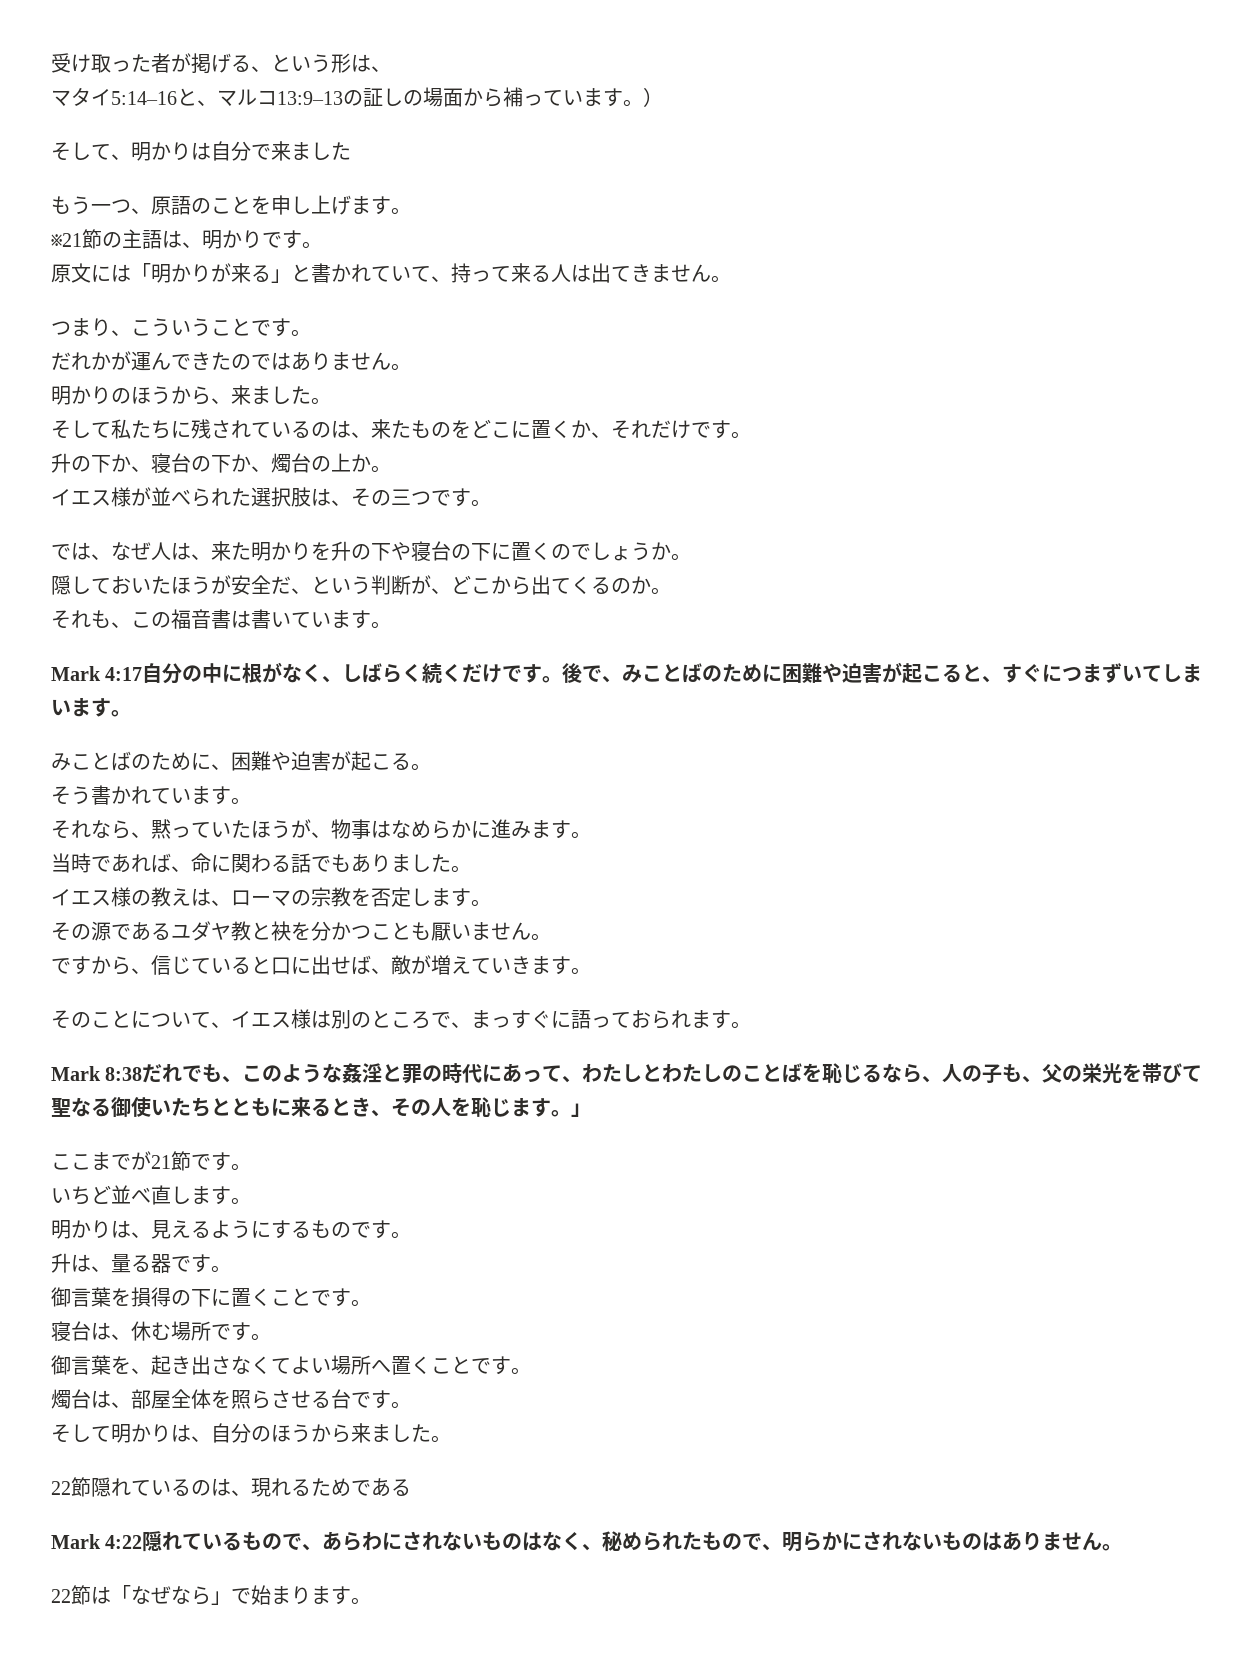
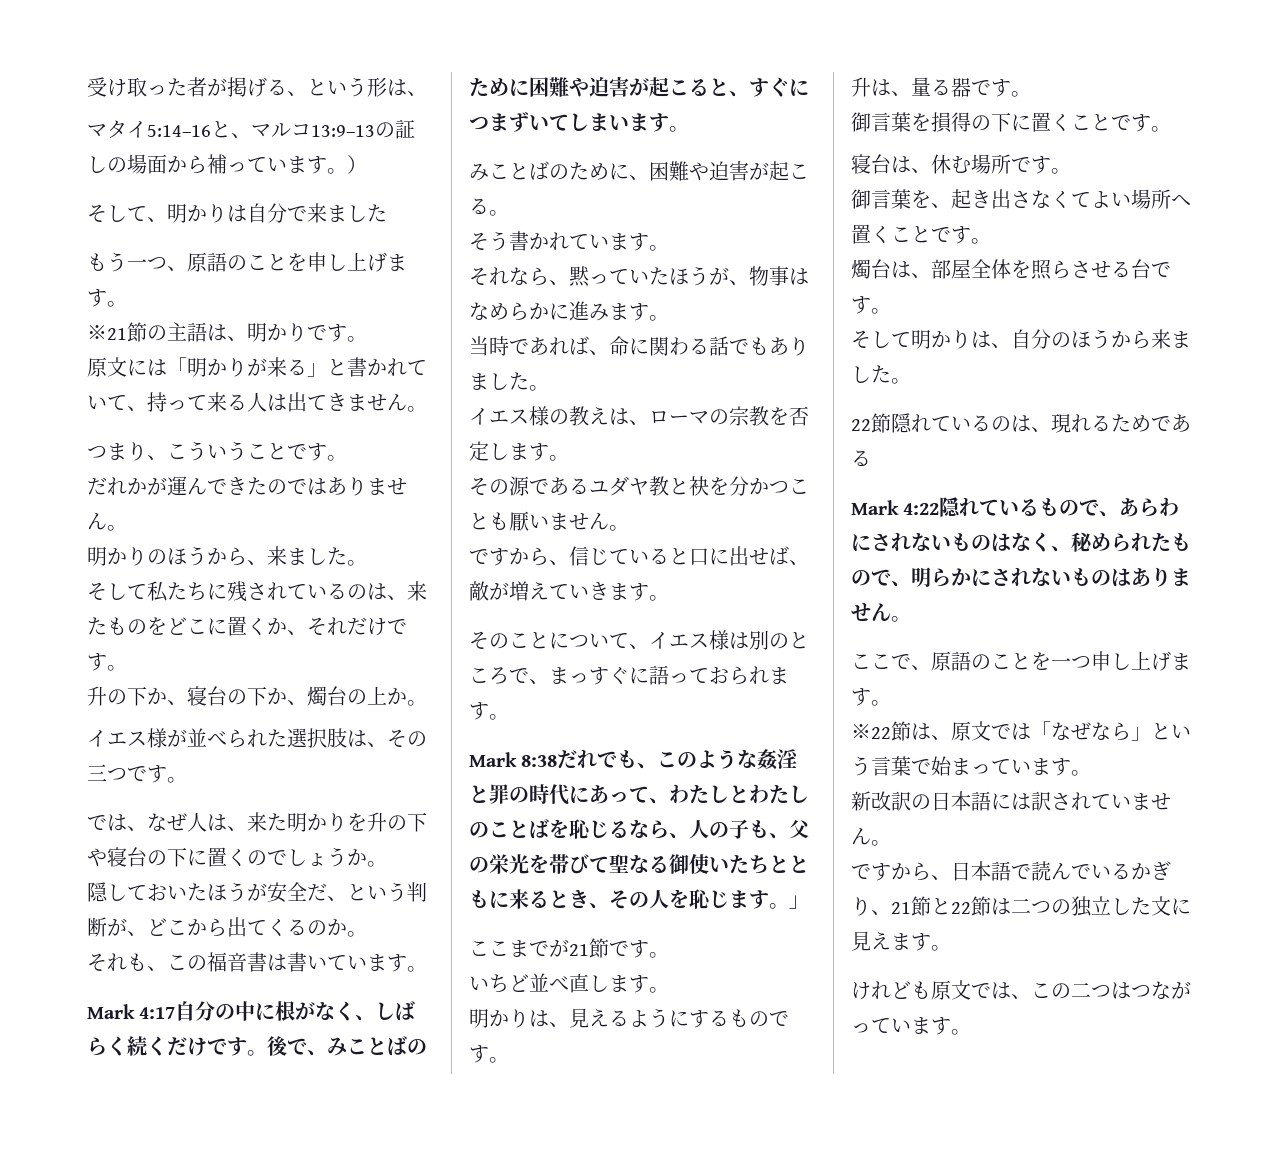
[51,1585,311,1605] 22節は「なぜなら」で始まり -> [851,651,1191,671] [851,688,891,706] [851,721,1191,741] [851,756,1091,776] [851,791,1171,811] [851,827,891,846] [851,861,1171,881] [851,896,1191,917] [851,931,951,951] [851,980,1191,1000] [851,1018,911,1033] ここで、原語のことを一つ申し上げます。 // ※22節は、原文では「なぜなら」という言葉で始まっています。 // 新改訳の日本語には訳されていません。 // ですから、日本語で読んでいるかぎり、21節と22節は二つの独立した文に見えます。 // けれども原文では、この二つはつながってい

